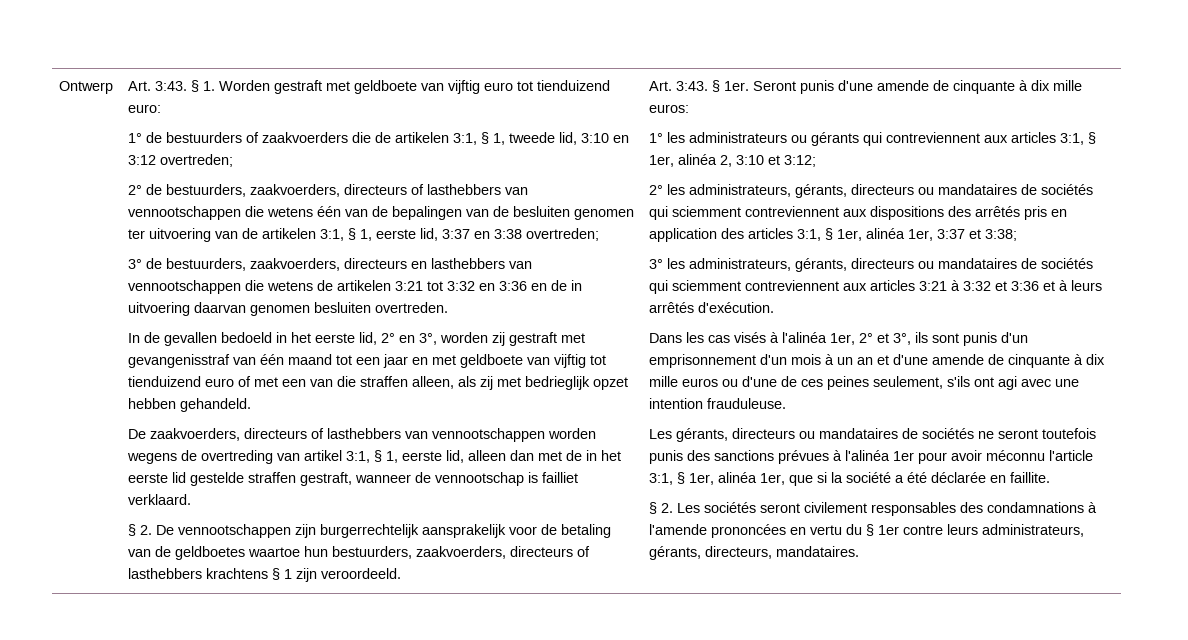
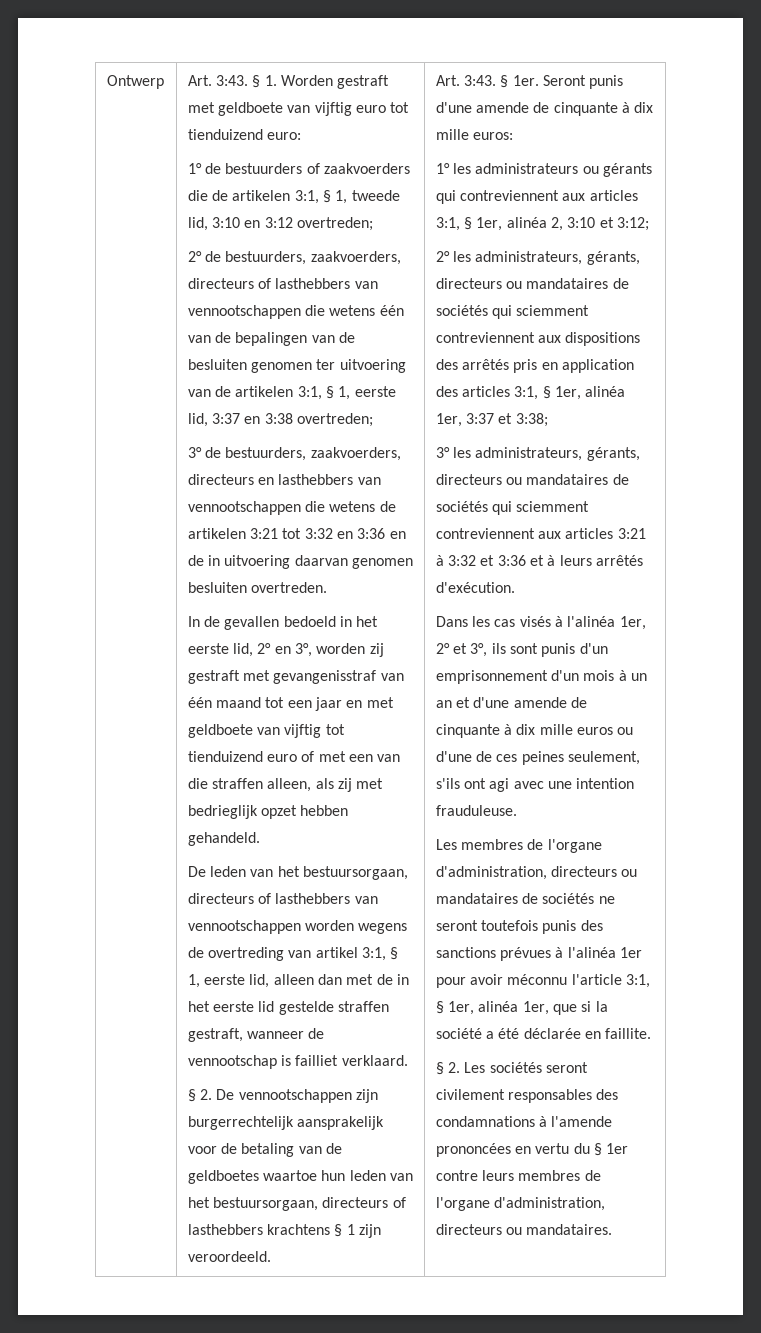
[150,428,241,441] zaakvoerders, -> [210,866,408,880] leden van het bestuursorgaan,
[332,546,507,559] bestuurders, zaakvoerders, -> [349,1170,413,1181] [187,1197,319,1211] leden van het bestuursorgaan,
[676,428,729,442] gérants, -> [461,839,602,853] [435,866,547,880] membres de l'organe d'administration,
[982,524,1085,537] [649,546,773,560] administrateurs, gérants, directeurs, -> [518,1170,601,1181] [435,1197,606,1211] [435,1224,523,1235] membres de l'organe d'administration, directeurs ou

